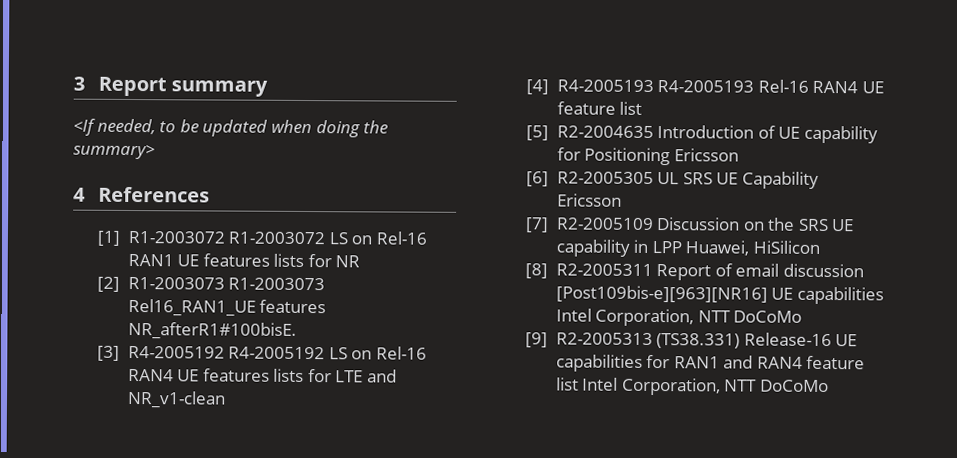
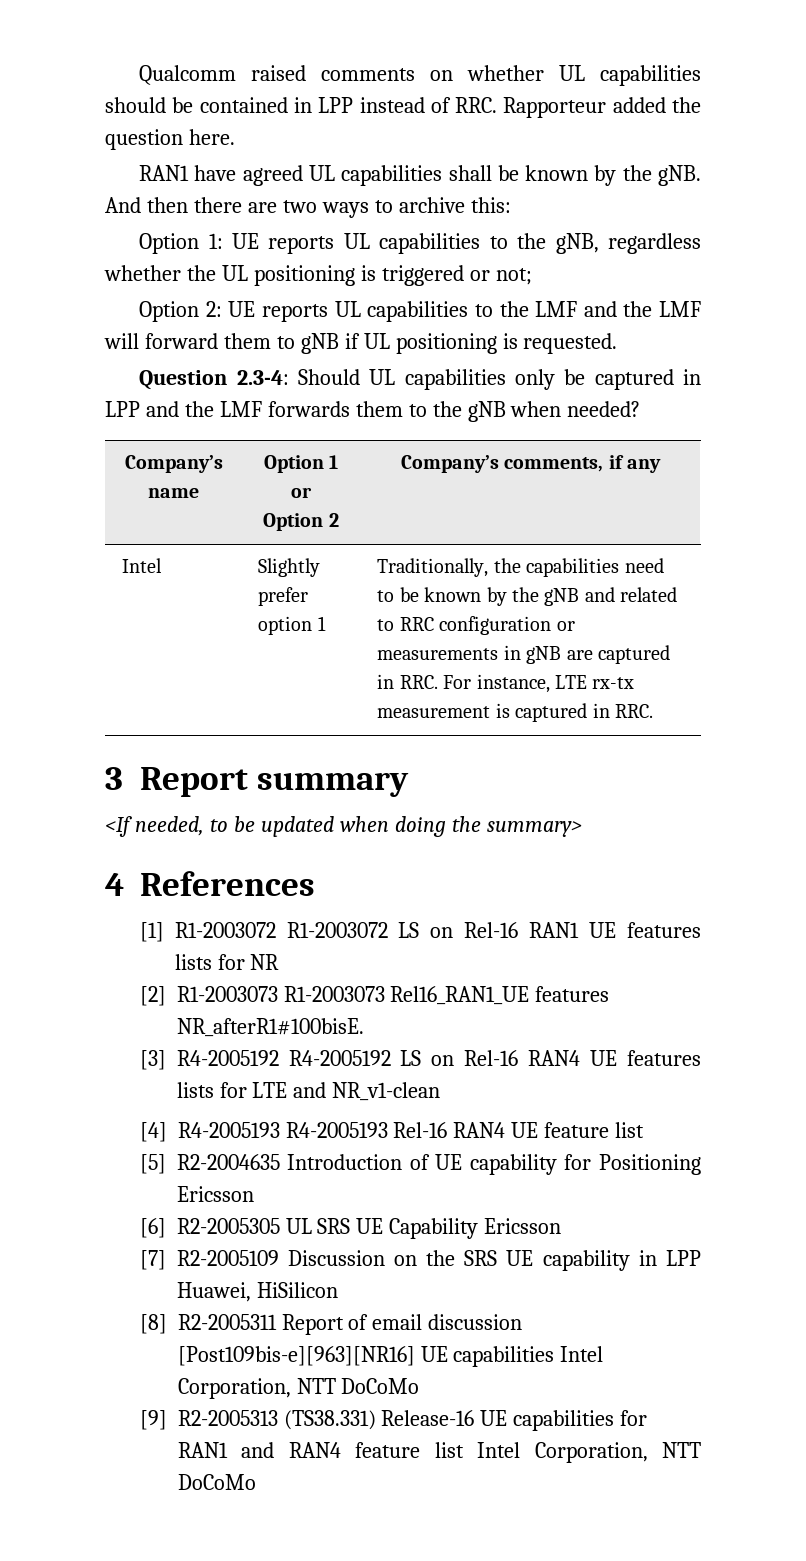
(73, 83) none -> [139,65,701,86] [105,97,701,118] [105,129,235,150] [139,165,701,186] [105,197,511,218] [139,233,701,254] [104,265,532,286] [139,301,701,322] [104,333,618,354] [139,369,702,390] [105,401,641,422] [124,455,223,473] [148,488,199,498] [263,455,339,473] [291,487,312,498] [263,513,339,531] [400,455,662,473] [122,558,163,573] [258,558,321,577] [258,587,309,606] [258,616,326,635] [377,558,664,577] [377,587,678,606] [377,616,575,635] [377,645,670,664] [377,674,635,693] [377,703,653,722] Qualcomm raised comments on whether UL capabilities should be contained in LPP instead of RRC. Rapporteur added the question here. // RAN1 have agreed UL capabilities shall be known by the gNB. And then there are two ways to archive this: // Option 1: UE reports UL capabilities to the gNB, regardless whether the UL positioning is triggered or not; // Option 2: UE reports UL capabilities to the LMF and the LMF will forward them to gNB if UL positioning is requested. // Question 2.3-4: Should UL capabilities only be captured in LPP and the LMF forwards them to the gNB when needed? // Company’s name | Option 1 or Option 2 | Company’s comments, if any // Intel | Slightly prefer option 1 | Traditionally, the capabilities need to be known by the gNB and related to RRC configuration or measurements in gNB are captured in RRC. For instance, LTE rx-tx measurement is captured in RRC. //

